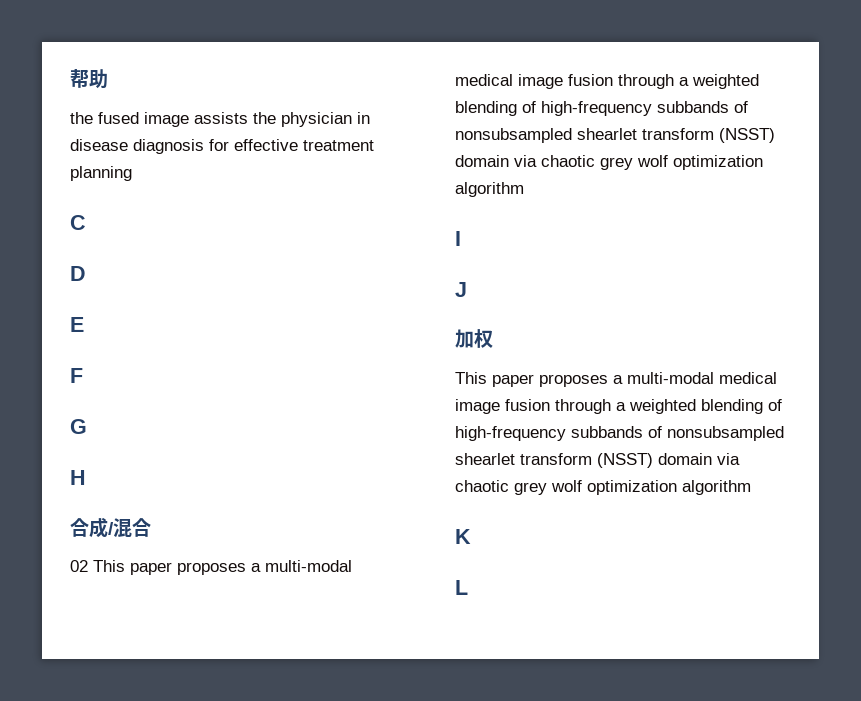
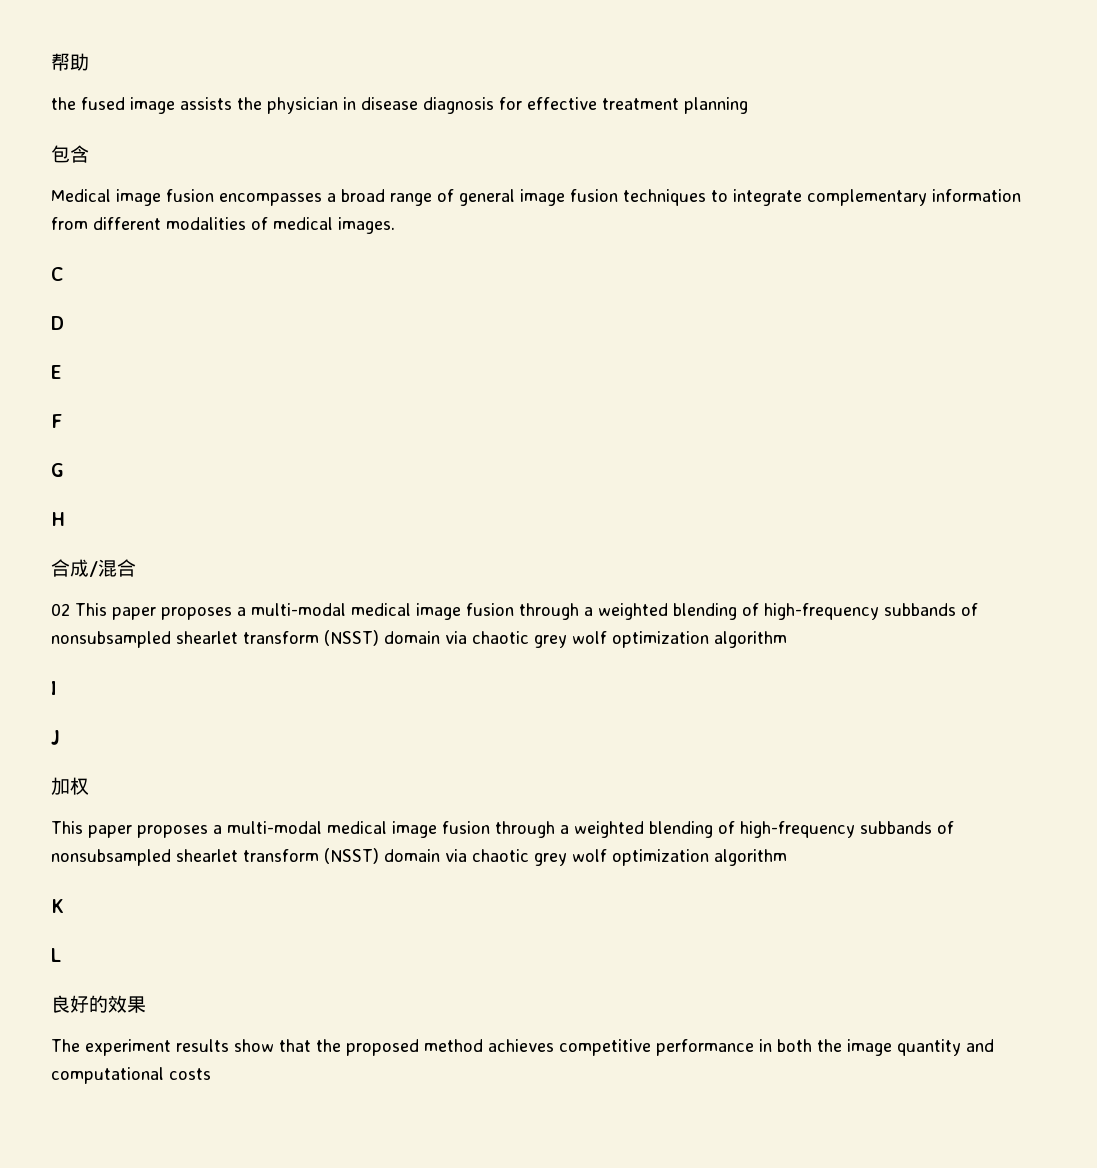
(132, 173) none -> [51,145,89,163] [51,189,1021,206] [51,217,395,234] // 包含 // Medical image fusion encompasses a broad range of general image fusion techniques to integrate complementary information from different modalities of medical images.
(468, 587) none -> [51,995,146,1013] [51,1039,994,1056] [51,1067,211,1084] // 良好的效果 // The experiment results show that the proposed method achieves competitive performance in both the image quantity and computational costs

